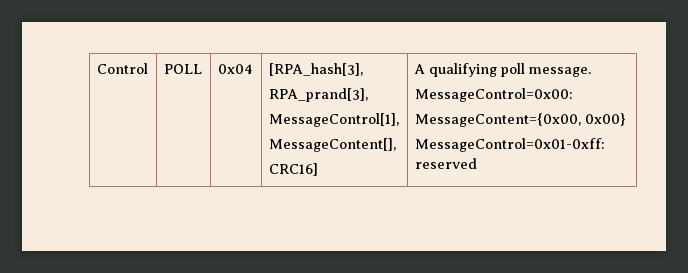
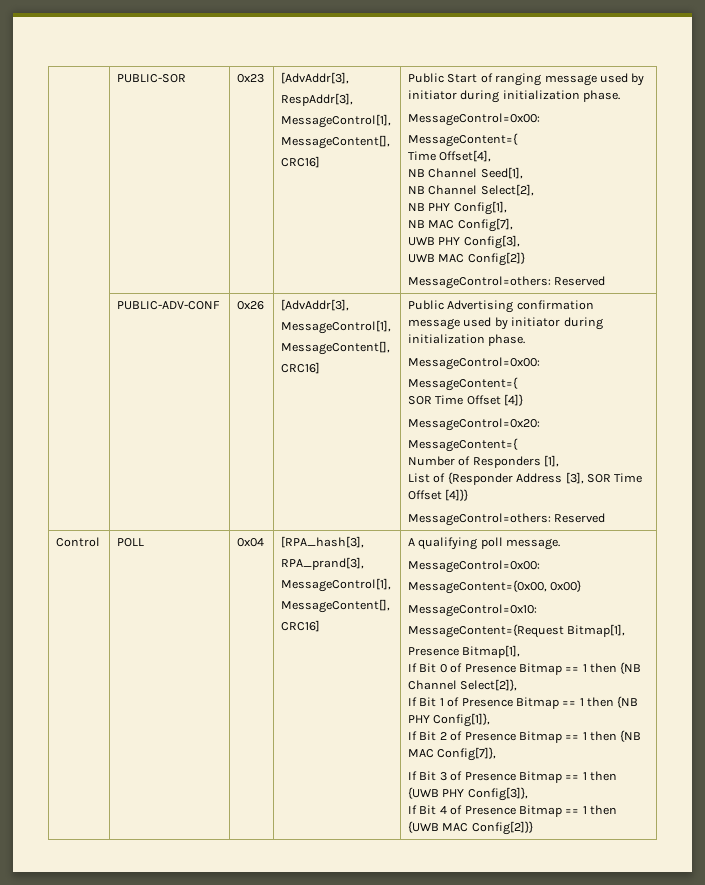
(96, 68) none -> [117,74,187,83] [237,74,265,83] [281,72,350,84] [281,93,354,106] [281,114,392,128] [281,135,391,149] [281,156,321,168] [408,73,645,86] [408,90,621,103] [408,113,541,126] [408,133,519,147] [408,150,492,162] [408,167,523,179] [408,184,534,196] [408,201,507,215] [408,218,513,232] [408,235,520,249] [408,252,525,266] [408,276,606,289] [117,301,221,310] [237,301,265,310] [281,299,350,311] [281,320,392,334] [281,341,391,355] [281,362,321,374] [408,300,594,313] [408,317,603,330] [408,334,526,346] [408,357,541,370] [408,377,519,391] [408,394,524,406] [408,418,541,431] [408,438,519,452] [408,455,560,468] [408,472,643,485] [408,489,469,501] [408,513,606,526] | PUBLIC-SOR | 0x23 | [AdvAddr[3], // RespAddr[3], // MessageControl[1], // MessageContent[], // CRC16] | Public Start of ranging message used by initiator during initialization phase. // MessageControl=0x00: // MessageContent={ // Time Offset[4], // NB Channel Seed[1], // NB Channel Select[2], // NB PHY Config[1], // NB MAC Config[7], // UWB PHY Config[3], // UWB MAC Config[2]} // MessageControl=others: Reserved // | PUBLIC-ADV-CONF | 0x26 | [AdvAddr[3], // MessageControl[1], // MessageContent[], // CRC16] | Public Advertising confirmation message used by initiator during initialization phase. // MessageControl=0x00: // MessageContent={ // SOR Time Offset [4]} // MessageControl=0x20: // MessageContent={ // Number of Responders [1], // List of {Responder Address [3], SOR Time Offset [4]}} // MessageControl=others: Reserved //
[414,138,605,152] [414,158,477,169] MessageControl=0x01-0xff: reserved -> [408,604,538,617] [408,624,626,638] [408,645,521,658] [408,662,642,675] [408,679,518,691] [408,696,639,709] [408,713,491,727] [408,730,642,743] [408,747,497,761] [408,771,618,783] [408,787,528,801] [408,805,618,817] [408,821,533,835] MessageControl=0x10: // MessageContent={Request Bitmap[1], // Presence Bitmap[1], // If Bit 0 of Presence Bitmap == 1 then {NB Channel Select[2]}, // If Bit 1 of Presence Bitmap == 1 then {NB PHY Config[1]}, // If Bit 2 of Presence Bitmap == 1 then {NB MAC Config[7]}, // If Bit 3 of Presence Bitmap == 1 then {UWB PHY Config[3]}, // If Bit 4 of Presence Bitmap == 1 then {UWB MAC Config[2]}}

